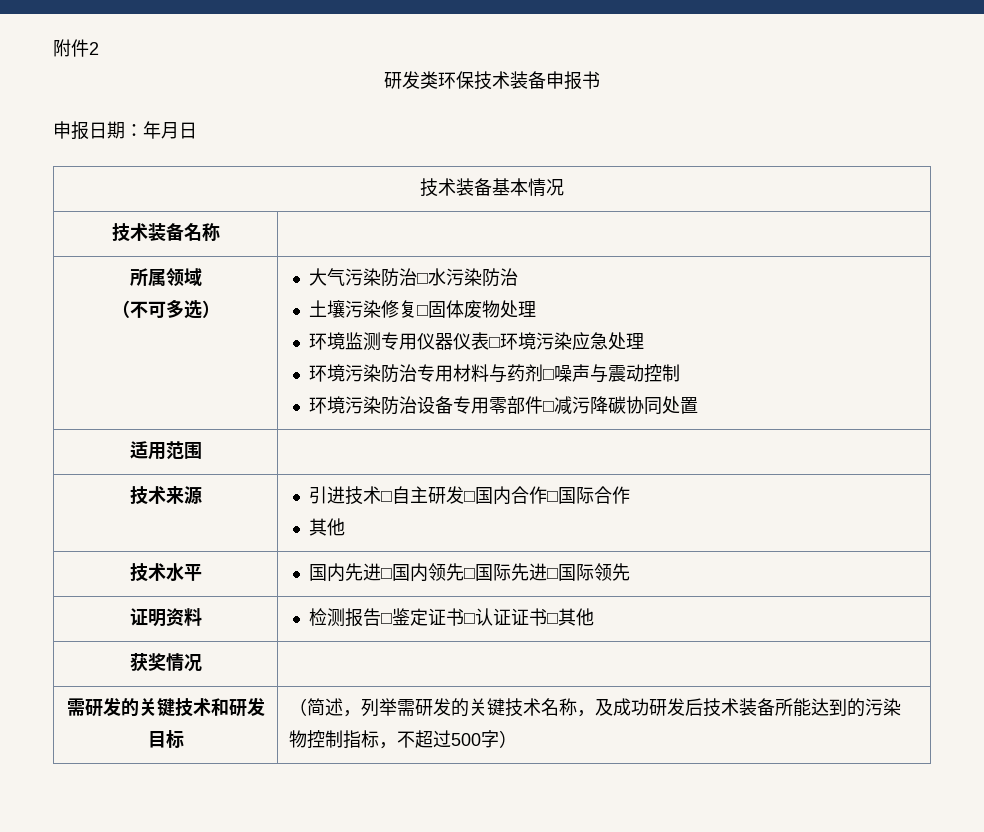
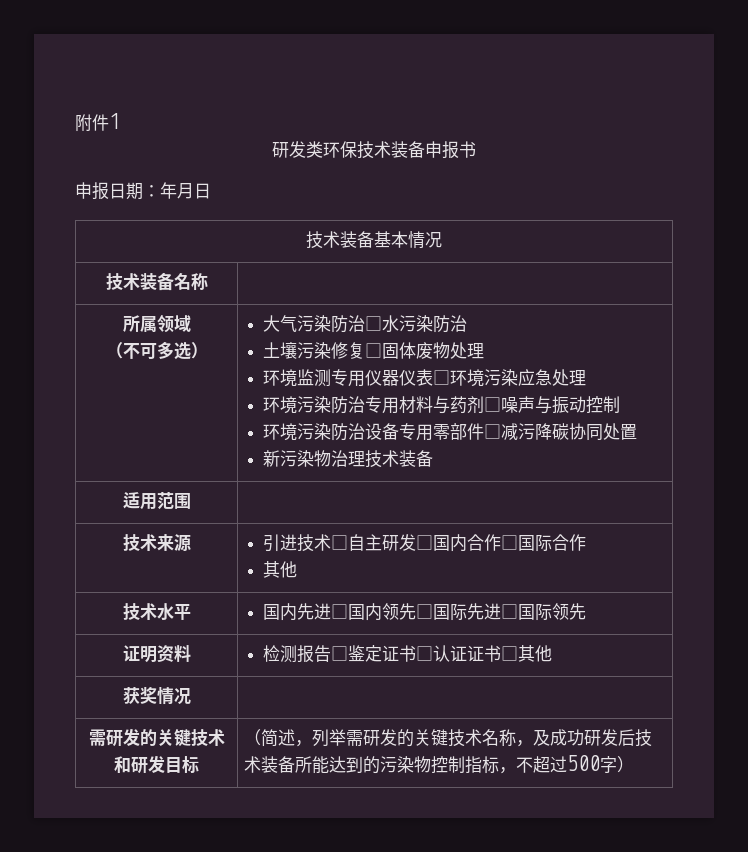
[89,42,99,55] 2 -> [109,113,120,129] 1
[608,365,627,382] 震 -> [551,396,569,414] 振
(699, 405) none -> [262,450,433,468] // 新污染物治理技术装备

